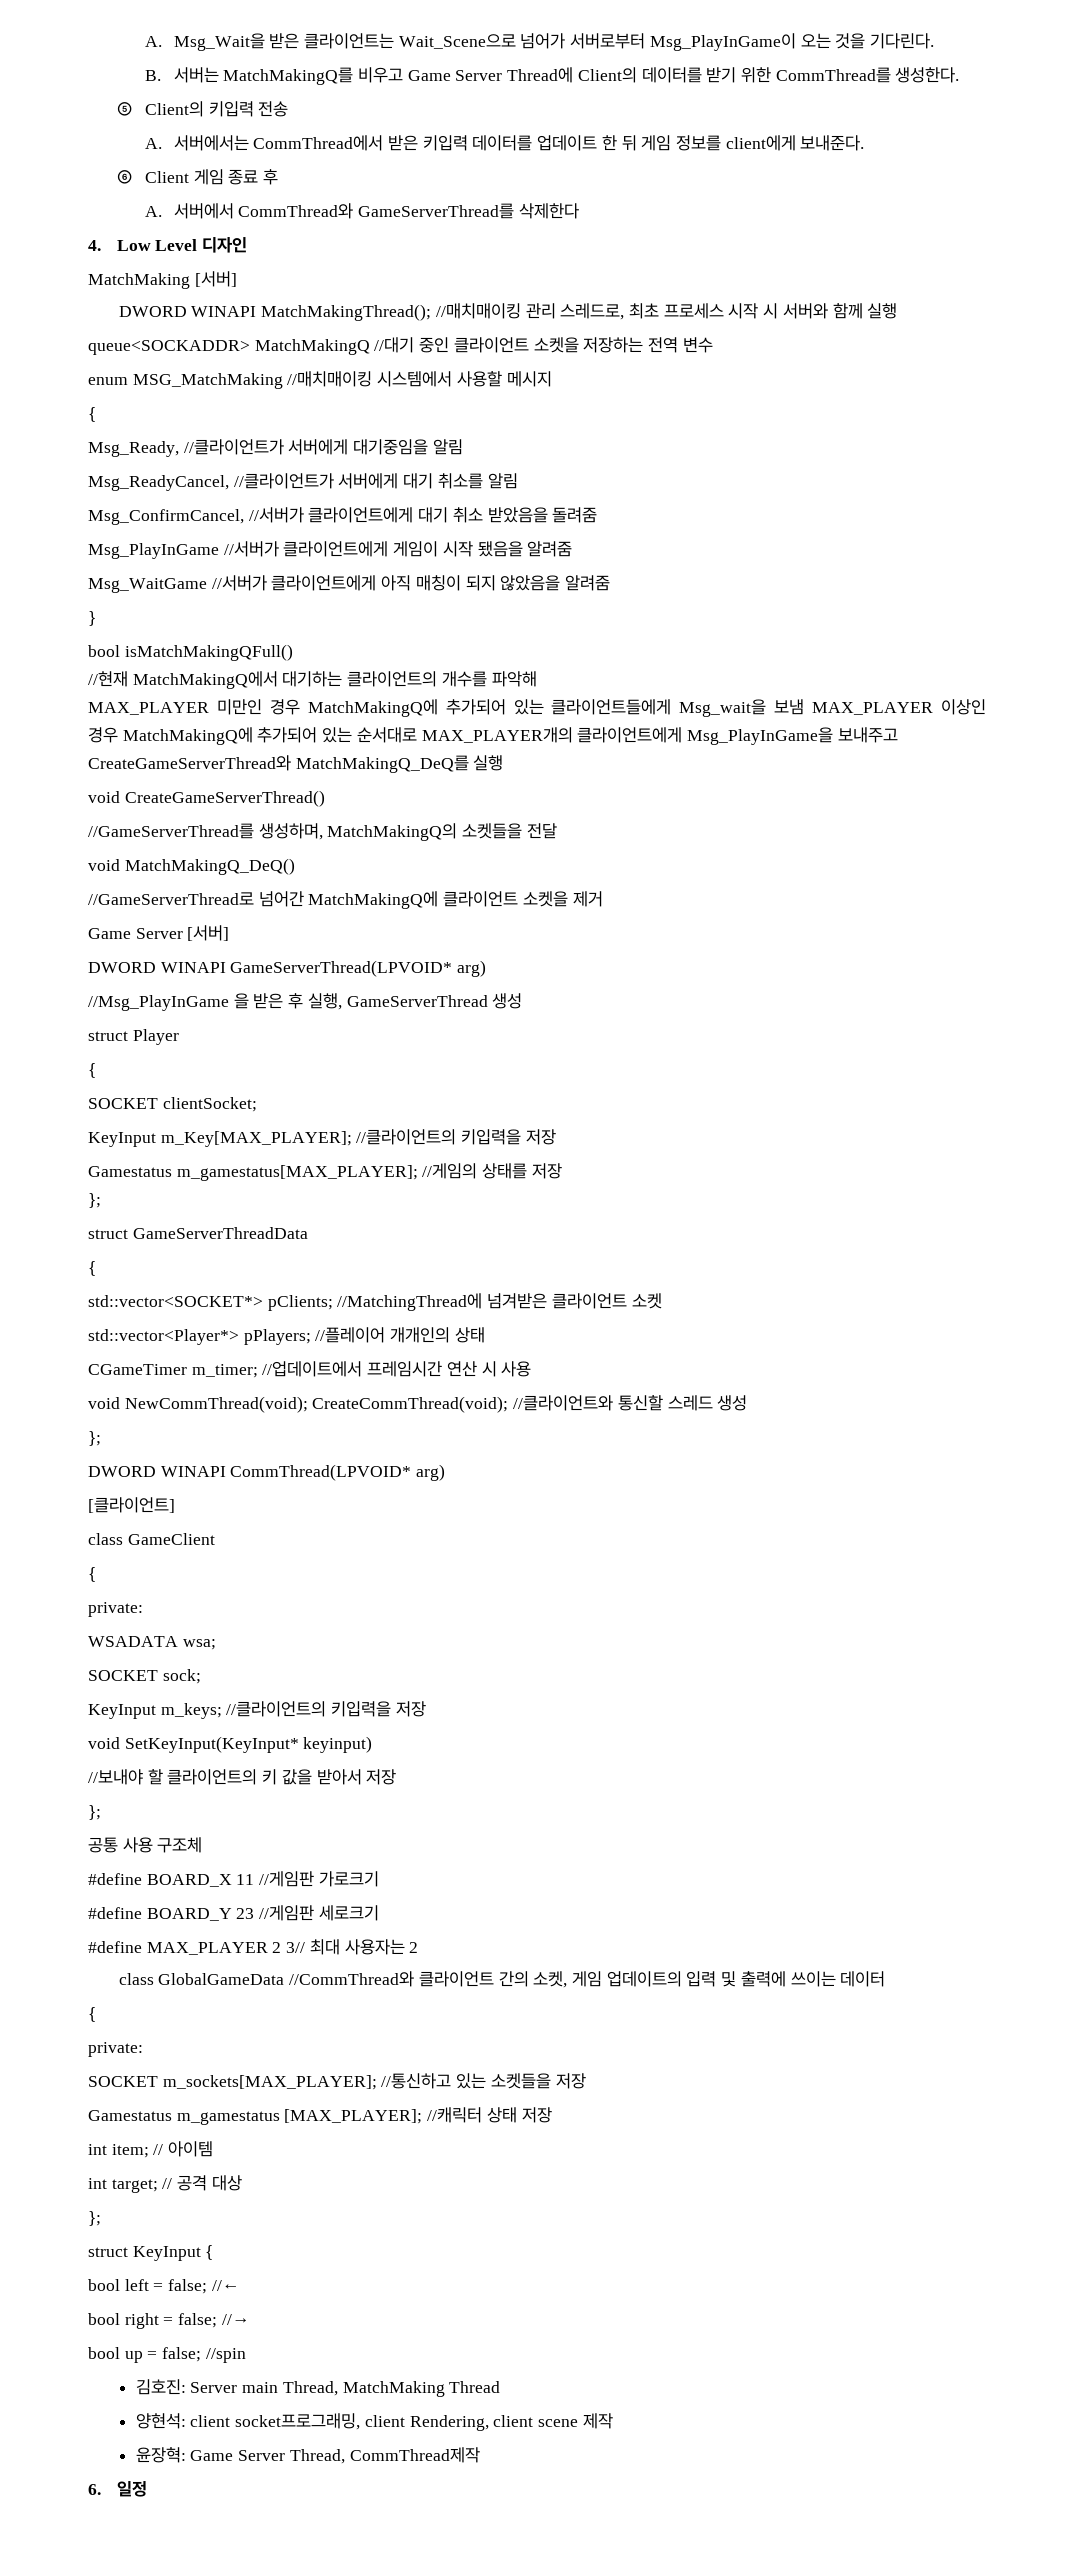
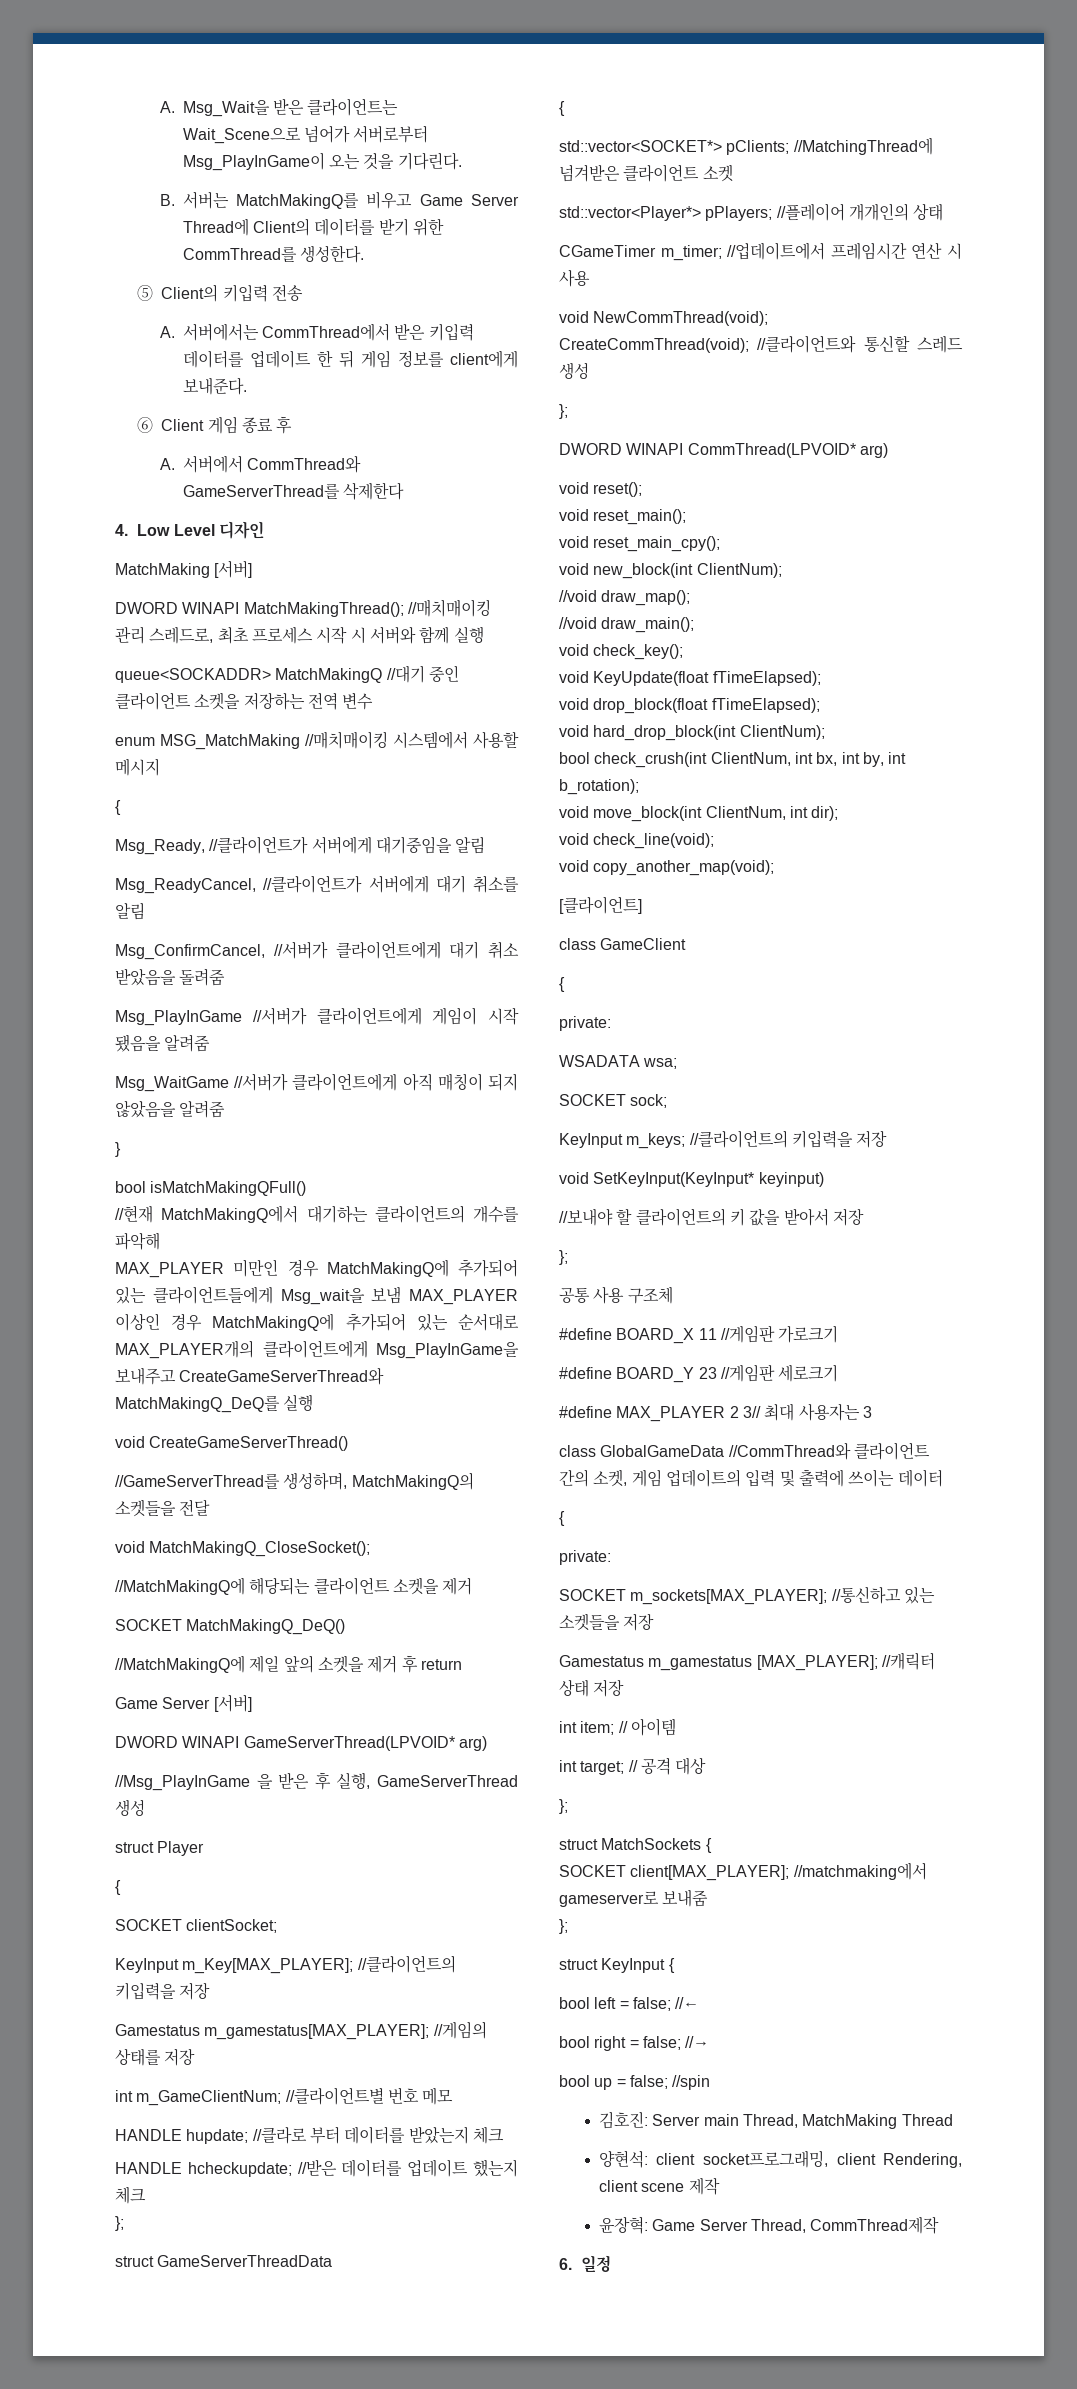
[124,858,295,875] [88,891,439,909] MatchMakingQ_DeQ() // //GameServerThread로 넘어간 MatchMakingQ에 -> [149,1541,371,1557] [115,1577,311,1595] MatchMakingQ_CloseSocket(); // //MatchMakingQ에 해당되는
(603, 899) none -> [115,1619,346,1635] [115,1655,462,1673] // SOCKET MatchMakingQ_DeQ() // //MatchMakingQ에 제일 앞의 소켓을 제거 후 return
(562, 1171) none -> [115,2087,454,2106] [115,2126,504,2144] [115,2159,518,2177] [115,2186,146,2204] // int m_GameClientNum; //클라이언트별 번호 메모 // HANDLE hupdate; //클라로 부터 데이터를 받았는지 체크 // HANDLE hcheckupdate; //받은 데이터를 업데이트 했는지 체크
(446, 1472) none -> [559,482,643,497] [559,509,687,525] [559,536,721,552] [559,563,782,579] [559,590,691,606] [559,617,695,633] [559,644,684,660] [559,671,821,686] [559,698,820,714] [559,725,825,741] [559,752,907,768] [559,779,639,795] [559,806,839,822] [559,833,715,849] [559,860,775,876] // void reset(); // void reset_main(); // void reset_main_cpy(); // void new_block(int ClientNum); // //void draw_map(); // //void draw_main(); // void check_key(); // void KeyUpdate(float fTimeElapsed); // void drop_block(float fTimeElapsed); // void hard_drop_block(int ClientNum); // bool check_crush(int ClientNum, int bx, int by, int b_rotation); // void move_block(int ClientNum, int dir); // void check_line(void); // void copy_another_map(void);
[409,1942,419,1953] 2 -> [862,1406,872,1418] 3
(101, 2218) none -> [559,1838,712,1853] [559,1862,927,1881] [559,1889,709,1907] [559,1919,568,1934] // struct MatchSockets { // SOCKET client[MAX_PLAYER]; //matchmaking에서 gameserver로 보내줌 // };

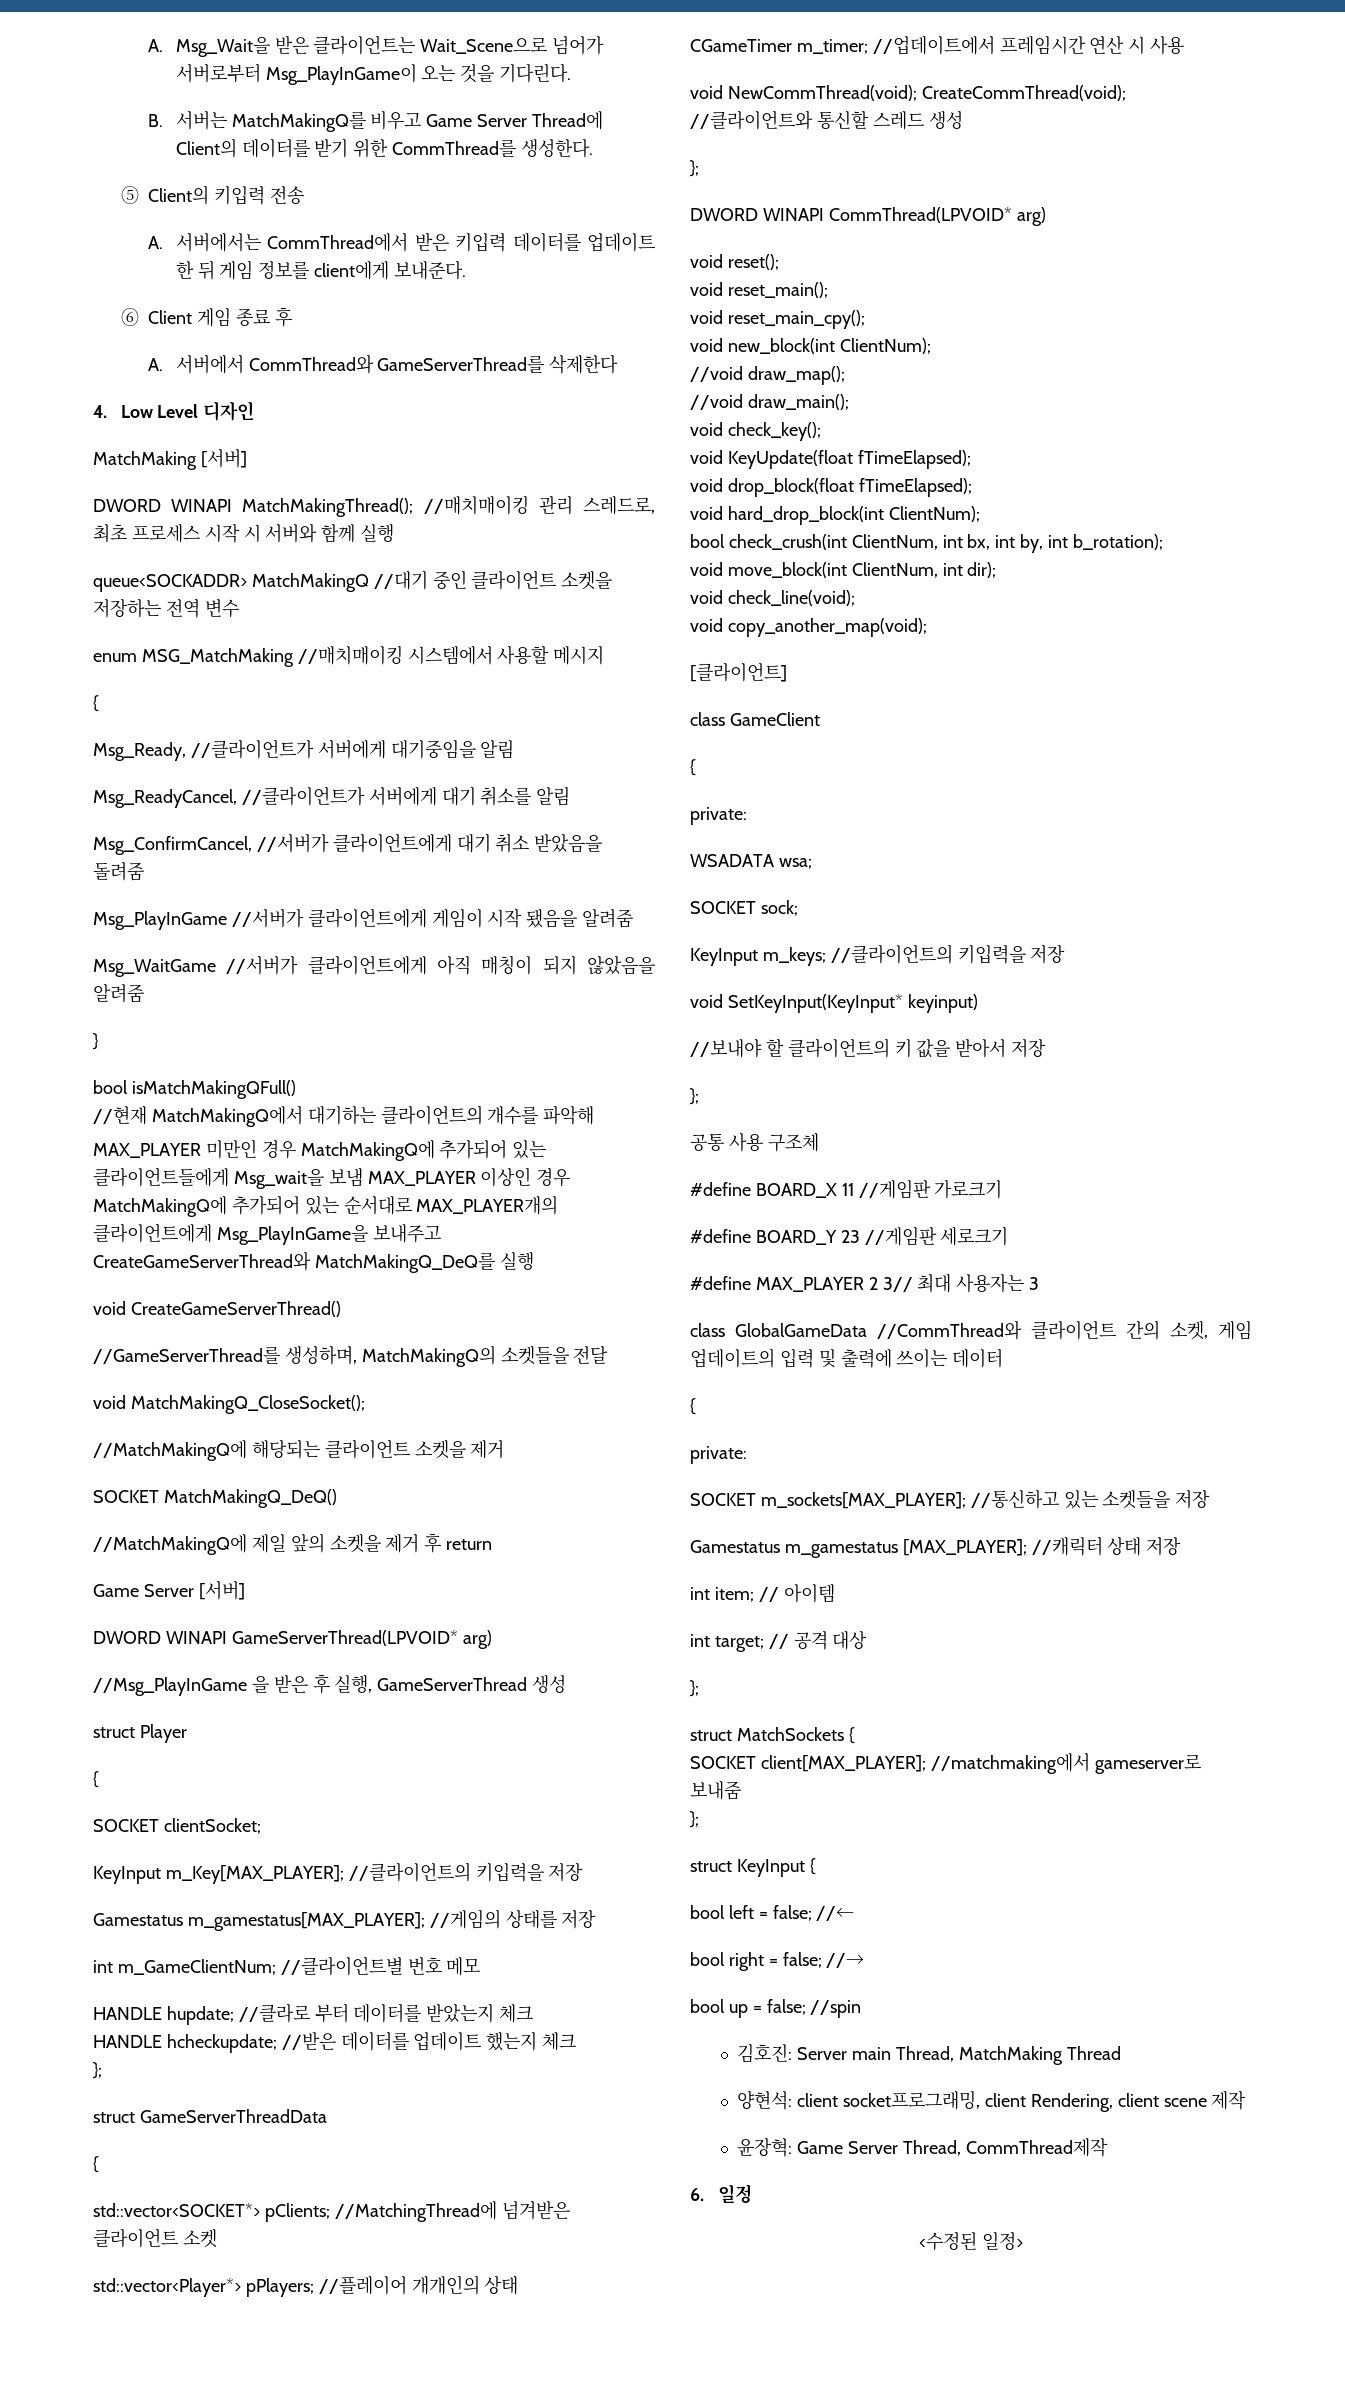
(612, 2263) none -> [919,2232,1023,2251] // <수정된 일정>

